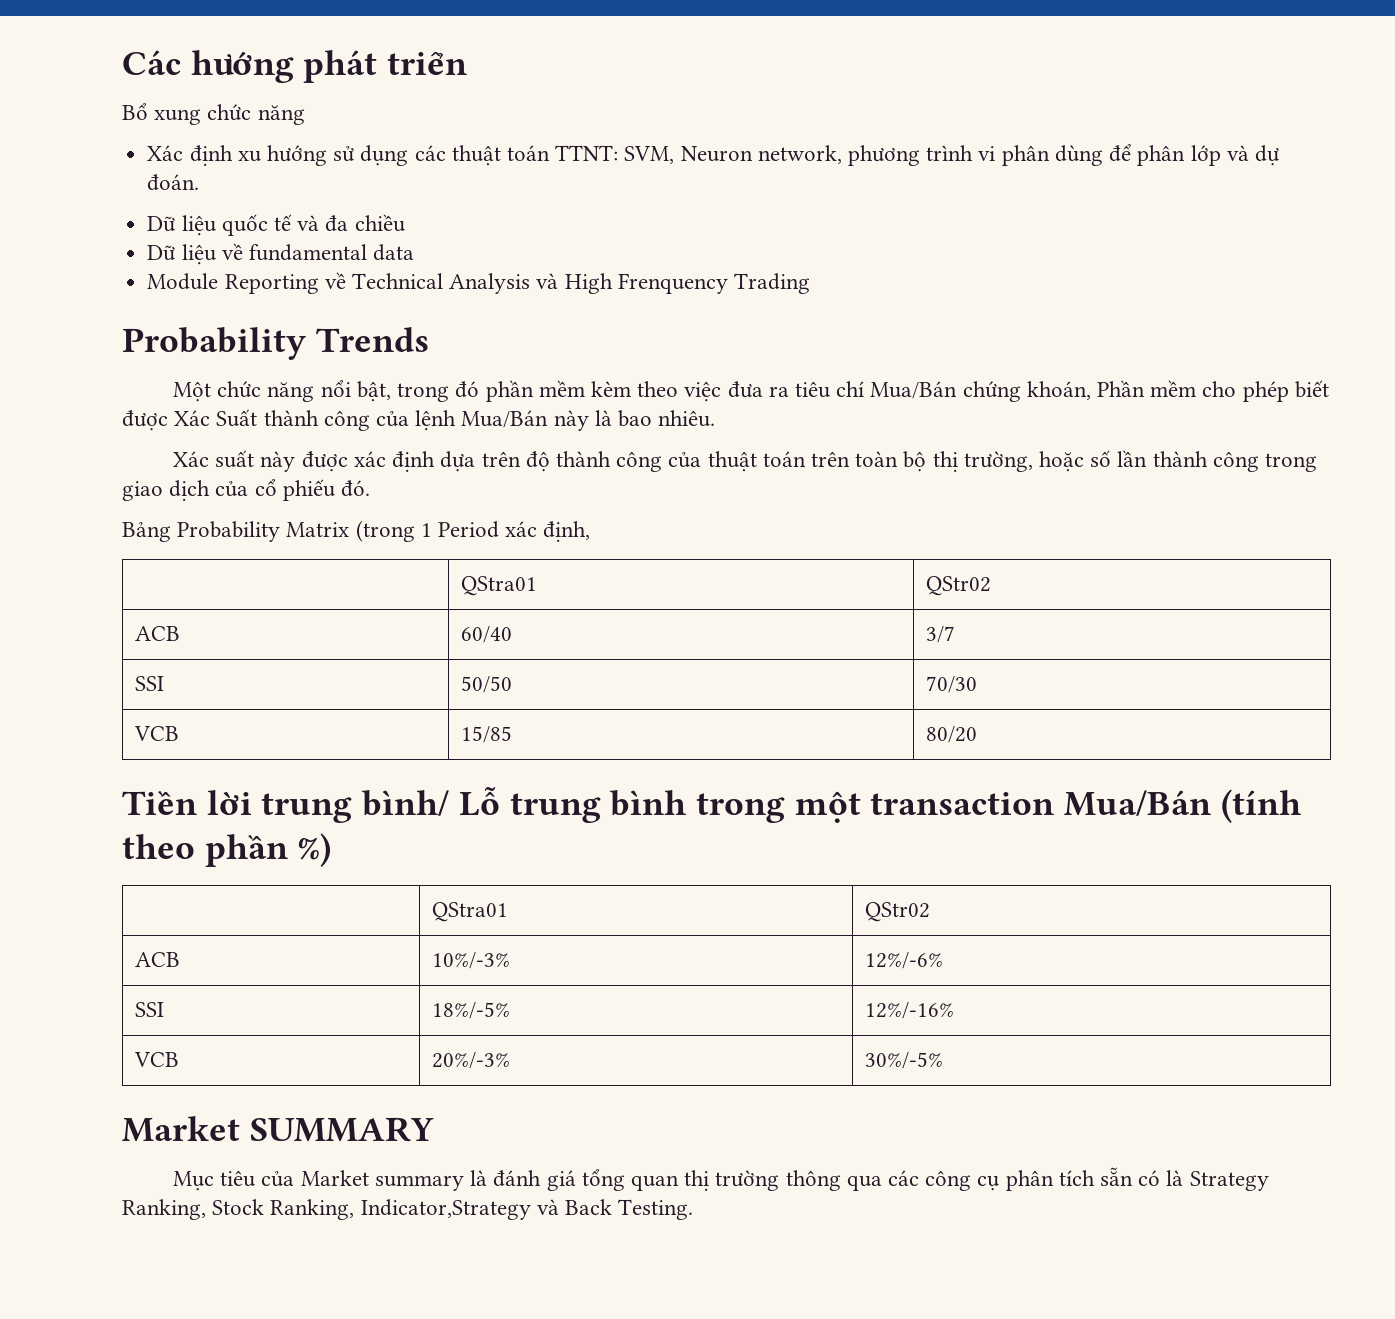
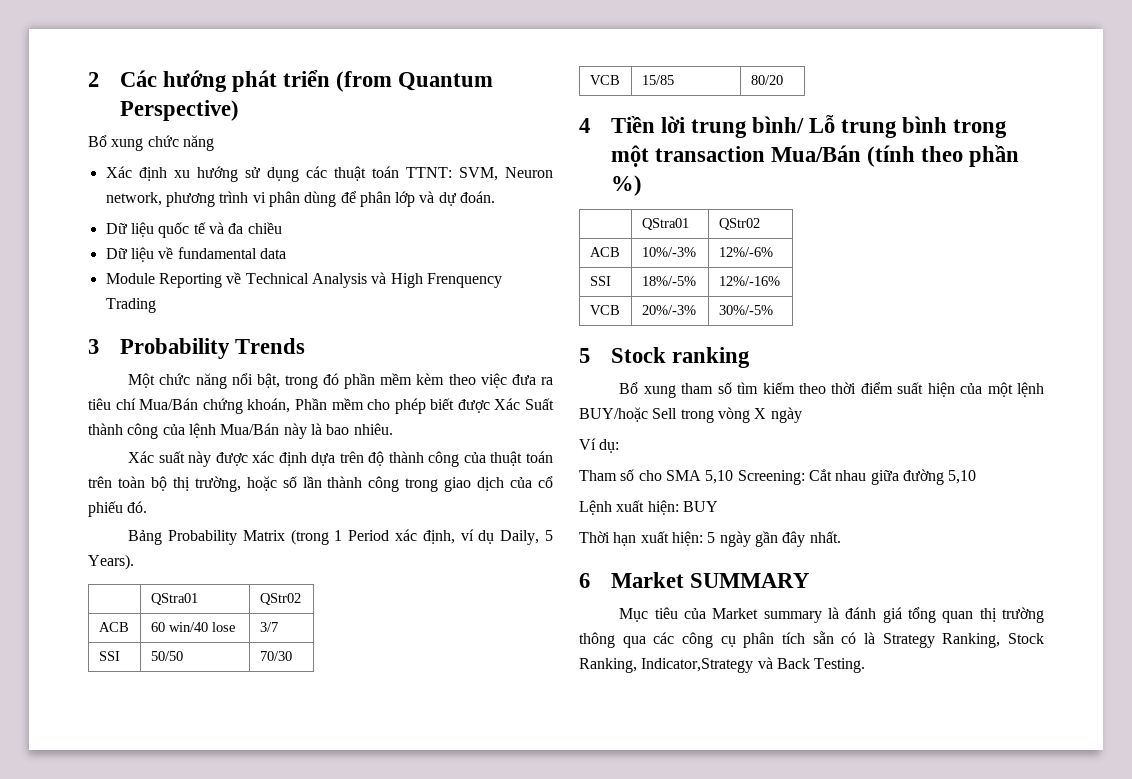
(122, 62) none -> [88,72,99,87] 2
(468, 63) none -> [336,71,494,92] [119,100,239,121] (from Quantum Perspective)
(810, 283) none -> [88,339,99,354] 3
[461,576,538,596] [926,576,992,596] [135,626,181,641] [461,626,513,643] // | QStra01 | QStr02 // ACB | 60/40 -> [460,529,553,545] [88,554,134,570] [150,593,198,605] [259,593,301,605] [98,622,129,632] [150,622,235,632] ví dụ Daily, 5 Years). // | QStra01 | QStr02 // ACB | 60 win/40 lose
(978, 734) none -> [579,118,590,133] 4
(944, 1060) none -> [579,347,750,368] [619,382,1044,398] [579,407,802,423] [579,438,620,453] [579,469,977,485] [579,500,718,515] [579,531,841,547] [579,573,590,588] 5 Stock ranking // Bổ xung tham số tìm kiếm theo thời điểm suất hiện của một lệnh BUY/hoặc Sell trong vòng X ngày // Ví dụ: // Tham số cho SMA 5,10 Screening: Cắt nhau giữa đường 5,10 // Lệnh xuất hiện: BUY // Thời hạn xuất hiện: 5 ngày gần đây nhất. // 6

